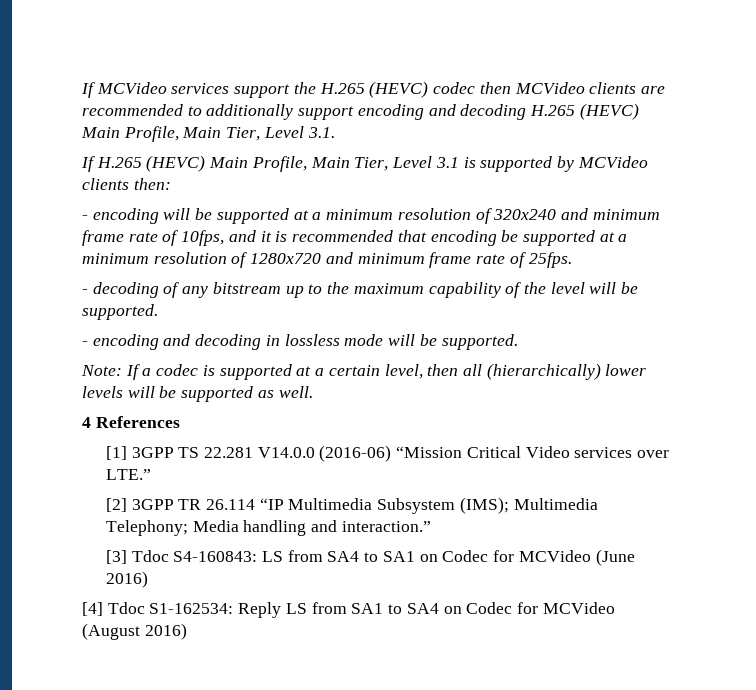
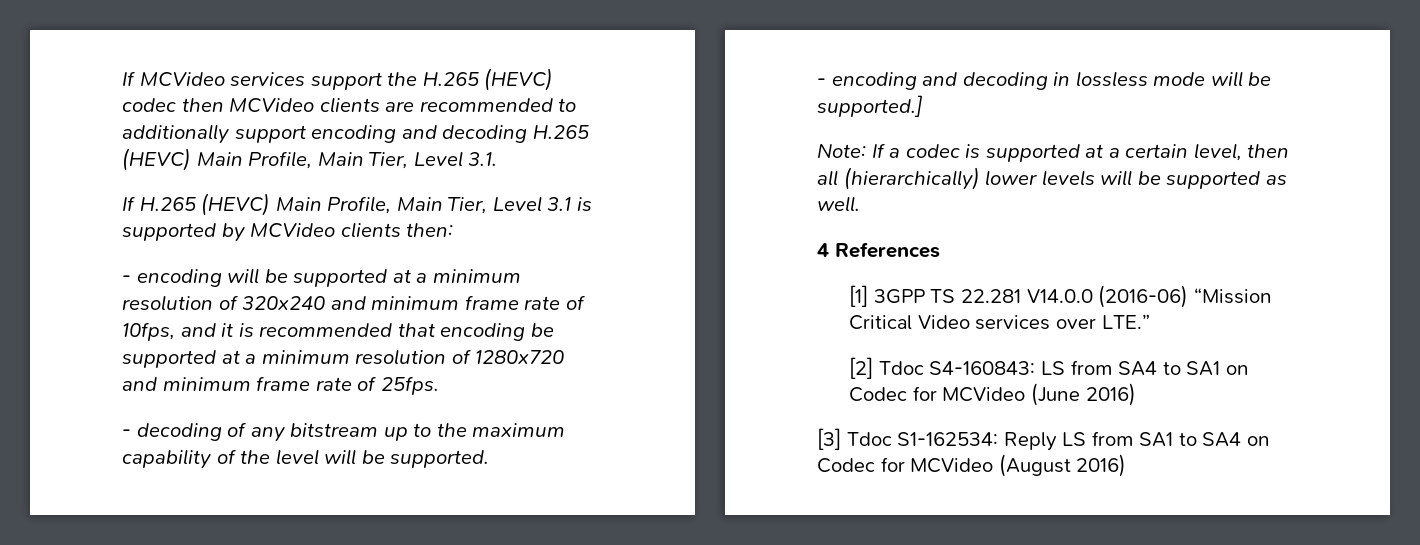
[441,334,518,350] supported. -> [817,95,923,117] supported.]
[131,497,598,514] [105,520,431,536] [105,550,127,564] 3GPP TR 26.114 “IP Multimedia Subsystem (IMS); Multimedia Telephony; Media handling and interaction.” // [3] -> (874, 368) none
[82,602,103,616] [4] -> [817,428,841,450] [3]

